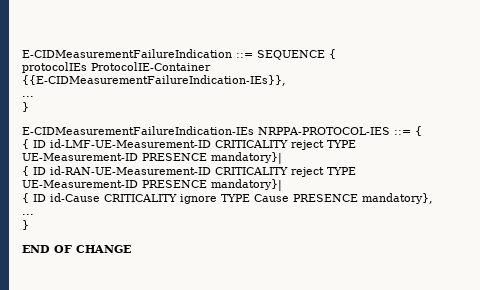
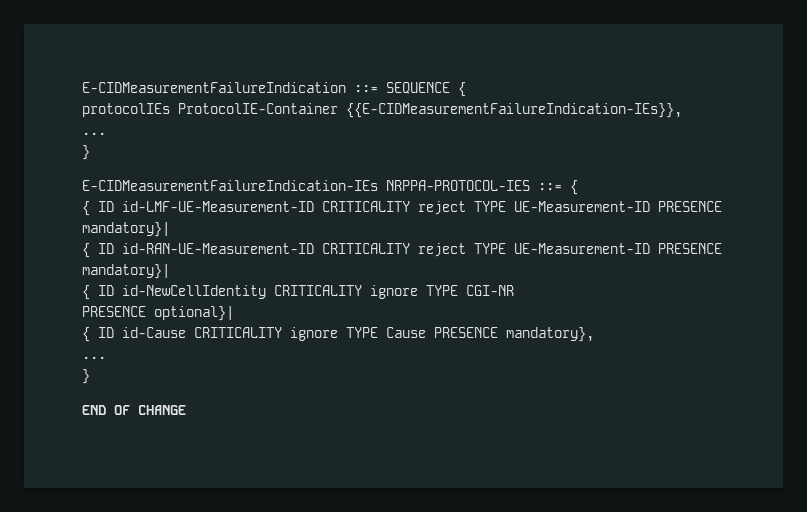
(282, 185) none -> [82,285,514,300] [82,306,234,321] // { ID id-NewCellIdentity CRITICALITY ignore TYPE CGI-NR // PRESENCE optional}|

